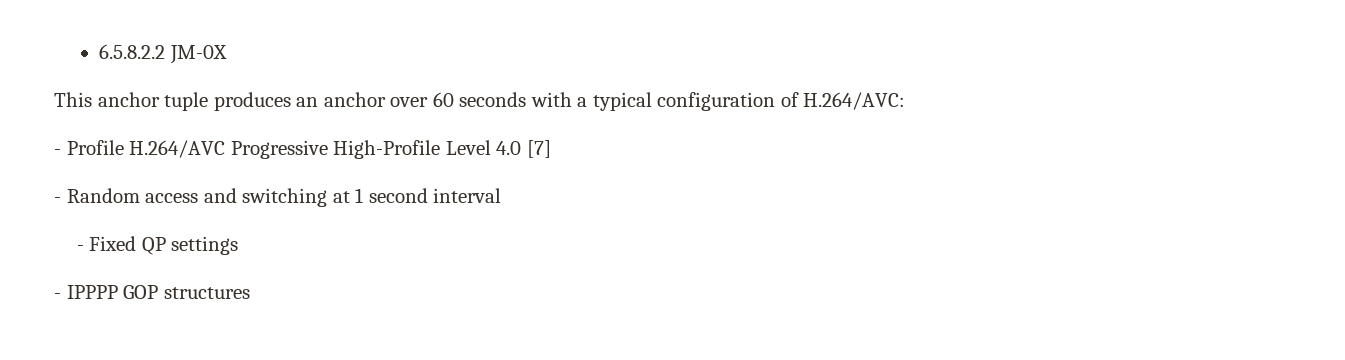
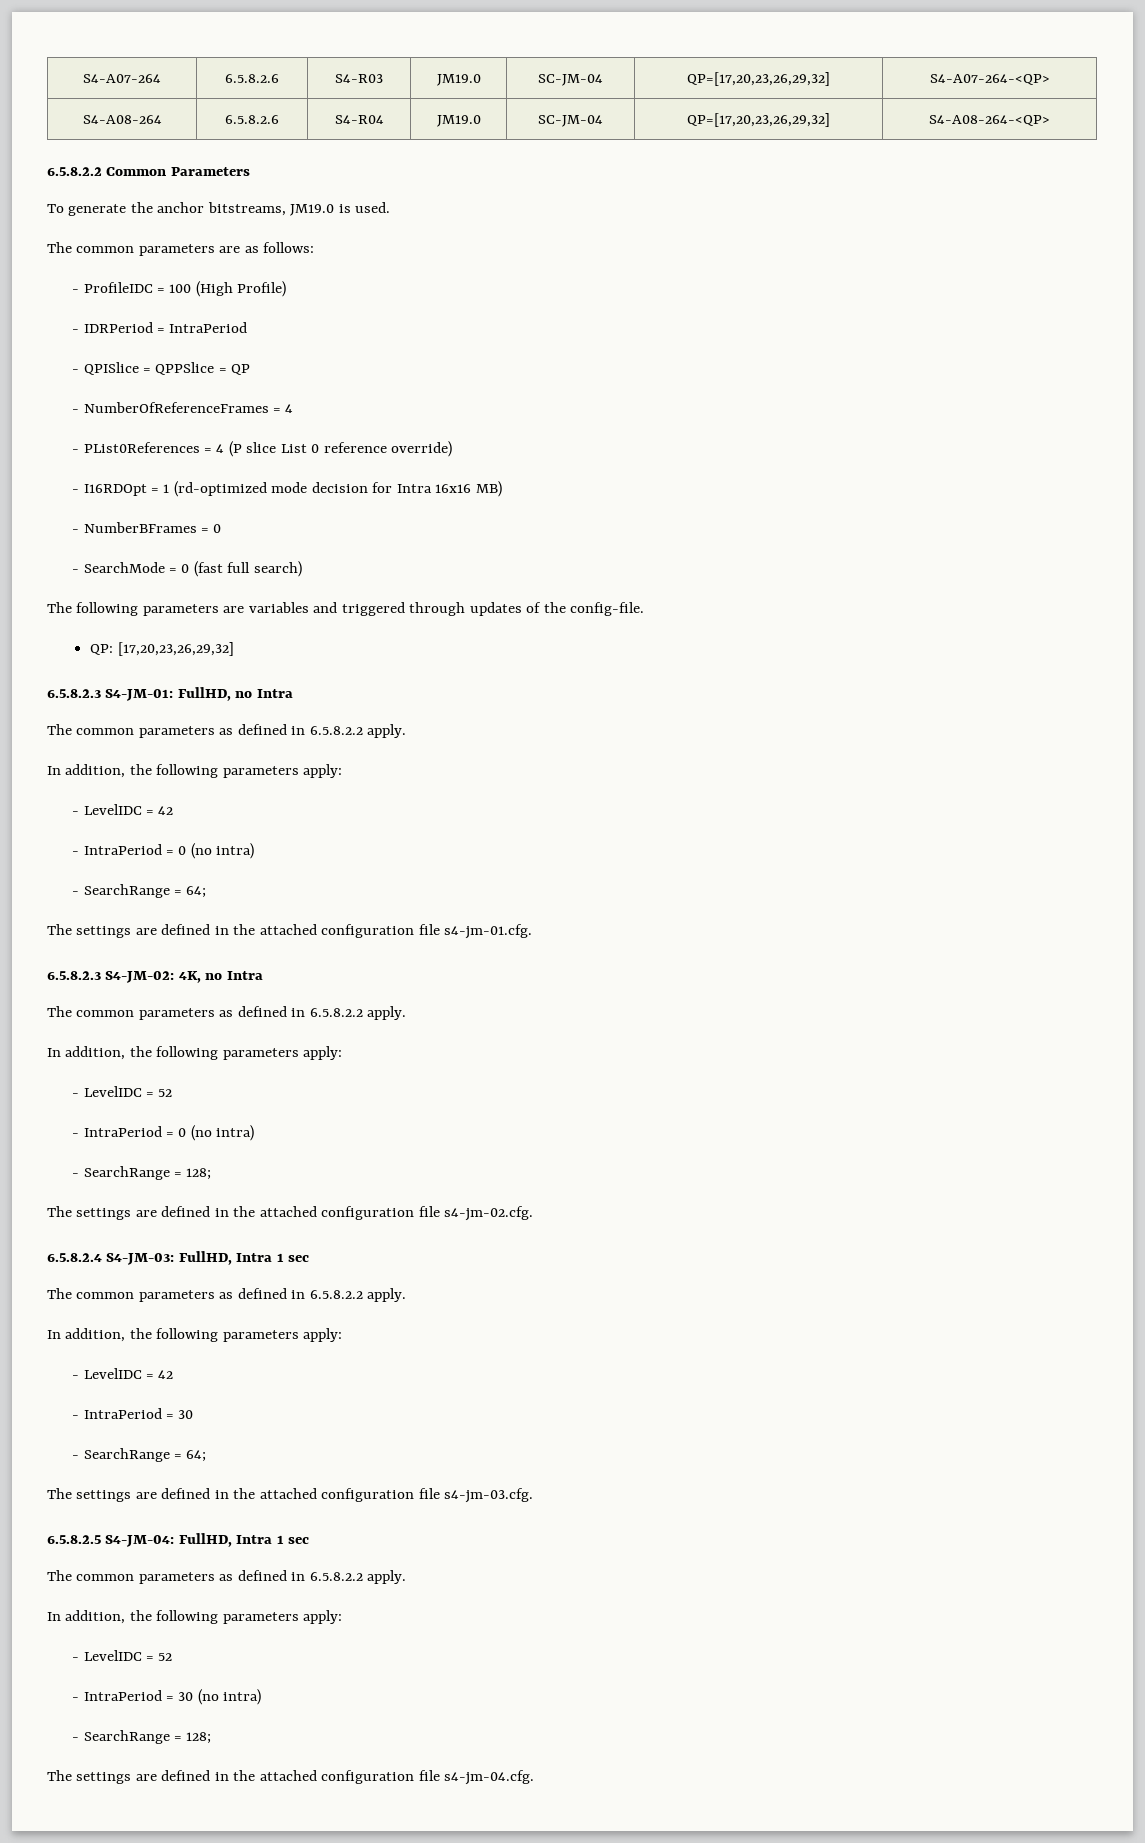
[99,44,227,64] [54,92,906,111] [54,140,551,159] [54,188,502,207] [76,236,137,251] 6.5.8.2.2 JM-0X // This anchor tuple produces an anchor over 60 seconds with a typical configuration of H.264/AVC: // - Profile H.264/AVC Progressive High-Profile Level 4.0 [7] // - Random access and switching at 1 second interval // - Fixed -> [83,74,161,83] [225,74,279,83] [335,74,383,83] [436,74,481,86] [538,74,603,86] [687,72,830,86] [929,74,1050,85] [82,115,162,124] [225,115,279,124] [334,115,384,124] [436,115,481,127] [538,115,603,127] [687,113,830,127] [929,115,1050,126] [47,167,250,176] [47,202,391,216] [47,242,315,256] [72,281,287,297] [72,322,248,333] [72,362,227,375] S4-A07-264 | 6.5.8.2.6 | S4-R03 | JM19.0 | SC-JM-04 | QP=[17,20,23,26,29,32] | S4-A07-264-<QP> // S4-A08-264 | 6.5.8.2.6 | S4-R04 | JM19.0 | SC-JM-04 | QP=[17,20,23,26,29,32] | S4-A08-264-<QP> // 6.5.8.2.2 Common Parameters // To generate the anchor bitstreams, JM19.0 is used. // The common parameters are as follows: // - ProfileIDC = 100 (High Profile) // - IDRPeriod = IntraPeriod // - QPISlice = QPPSlice =
[171,236,239,255] [54,285,250,299] settings // - IPPPP GOP structures -> [72,402,294,413] [72,441,453,457] [72,481,502,497] [72,522,222,533] [72,561,302,577] [47,602,645,616] [90,642,234,656] [47,687,293,701] [47,724,407,738] [47,764,343,778] [72,804,174,815] [72,843,255,859] [72,884,207,898] [47,924,533,939] [47,971,263,983] [47,1006,407,1020] [47,1046,343,1060] [72,1086,173,1097] [72,1125,255,1141] [72,1166,212,1180] [47,1206,534,1221] [47,1251,310,1265] [47,1288,407,1302] [47,1328,343,1342] [72,1368,174,1379] [72,1408,194,1419] [72,1448,207,1462] [47,1488,534,1503] [47,1533,310,1547] [47,1570,407,1584] [47,1610,343,1624] [72,1650,173,1661] [72,1689,262,1705] [72,1730,212,1744] [47,1770,535,1785] // - NumberOfReferenceFrames = 4 // - PList0References = 4 (P slice List 0 reference override) // - I16RDOpt = 1 (rd-optimized mode decision for Intra 16x16 MB) // - NumberBFrames = 0 // - SearchMode = 0 (fast full search) // The following parameters are variables and triggered through updates of the config-file. // QP: [17,20,23,26,29,32] // 6.5.8.2.3 S4-JM-01: FullHD, no Intra // The common parameters as defined in 6.5.8.2.2 apply. // In addition, the following parameters apply: // - LevelIDC = 42 // - IntraPeriod = 0 (no intra) // - SearchRange = 64; // The settings are defined in the attached configuration file s4-jm-01.cfg. // 6.5.8.2.3 S4-JM-02: 4K, no Intra // The common parameters as defined in 6.5.8.2.2 apply. // In addition, the following parameters apply: // - LevelIDC = 52 // - IntraPeriod = 0 (no intra) // - SearchRange = 128; // The settings are defined in the attached configuration file s4-jm-02.cfg. // 6.5.8.2.4 S4-JM-03: FullHD, Intra 1 sec // The common parameters as defined in 6.5.8.2.2 apply. // In addition, the following parameters apply: // - LevelIDC = 42 // - IntraPeriod = 30 // - SearchRange = 64; // The settings are defined in the attached configuration file s4-jm-03.cfg. // 6.5.8.2.5 S4-JM-04: FullHD, Intra 1 sec // The common parameters as defined in 6.5.8.2.2 apply. // In addition, the following parameters apply: // - LevelIDC = 52 // - IntraPeriod = 30 (no intra) // - SearchRange = 128; // The settings are defined in the attached configuration file s4-jm-04.cfg.

